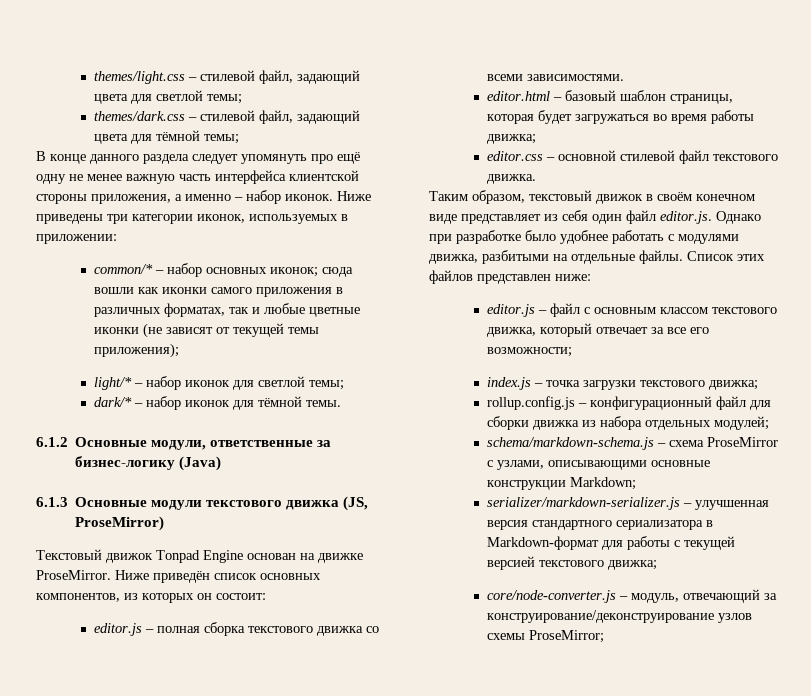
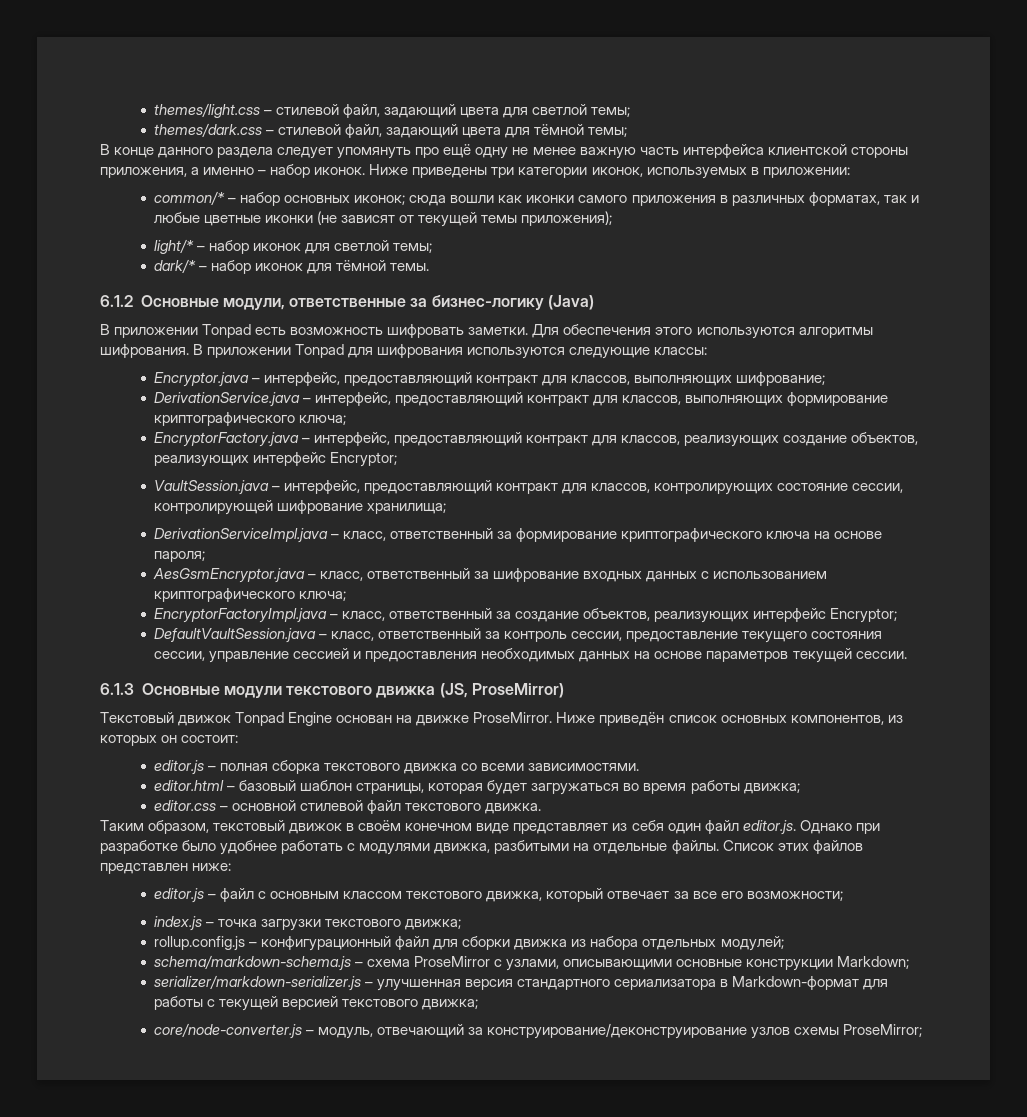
(222, 463) none -> [100,324,873,339] [100,344,708,359] [154,372,826,387] [154,392,889,407] [154,412,347,426] [154,432,919,447] [154,452,398,467] [154,480,904,495] [154,500,447,515] [154,528,883,543] [154,551,206,562] [153,568,828,583] [154,588,347,602] [154,608,898,623] [154,628,883,643] [154,648,907,663] // В приложении Tonpad есть возможность шифровать заметки. Для обеспечения этого используются алгоритмы шифрования. В приложении Tonpad для шифрования используются следующие классы: // Encryptor.java – интерфейс, предоставляющий контракт для классов, выполняющих шифрование; // DerivationService.java – интерфейс, предоставляющий контракт для классов, выполняющих формирование криптографического ключа; // EncryptorFactory.java – интерфейс, предоставляющий контракт для классов, реализующих создание объектов, реализующих интерфейс Encryptor; // VaultSession.java – интерфейс, предоставляющий контракт для классов, контролирующих состояние сессии, контролирующей шифрование хранилища; // DerivationServiceImpl.java – класс, ответственный за формирование криптографического ключа на основе пароля; // AesGsmEncryptor.java – класс, ответственный за шифрование входных данных с использованием криптографического ключа; // EncryptorFactoryImpl.java – класс, ответственный за создание объектов, реализующих интерфейс Encryptor; // DefaultVaultSession.java – класс, ответственный за контроль сессии, предоставление текущего состояния сессии, управление сессией и предоставления необходимых данных на основе параметров текущей сессии.

